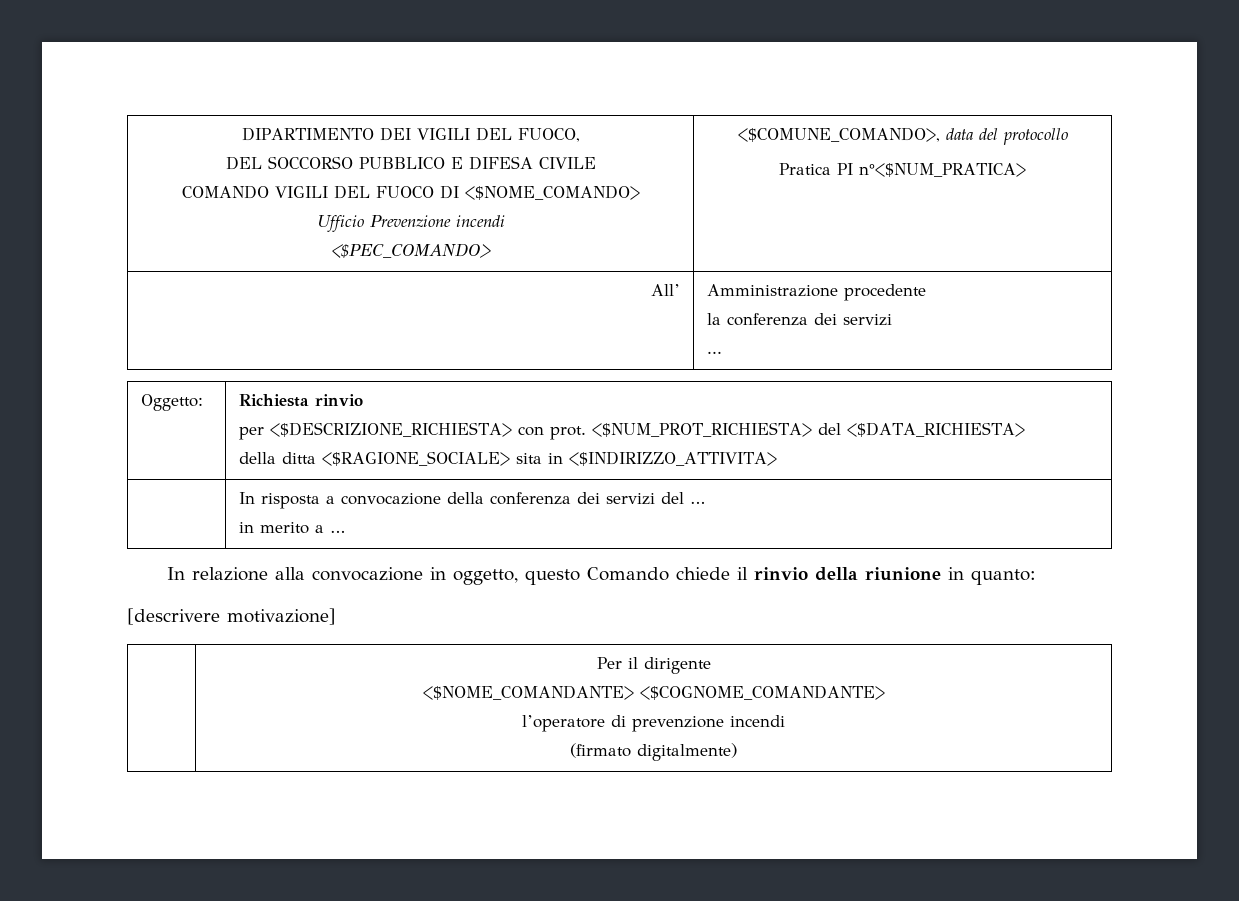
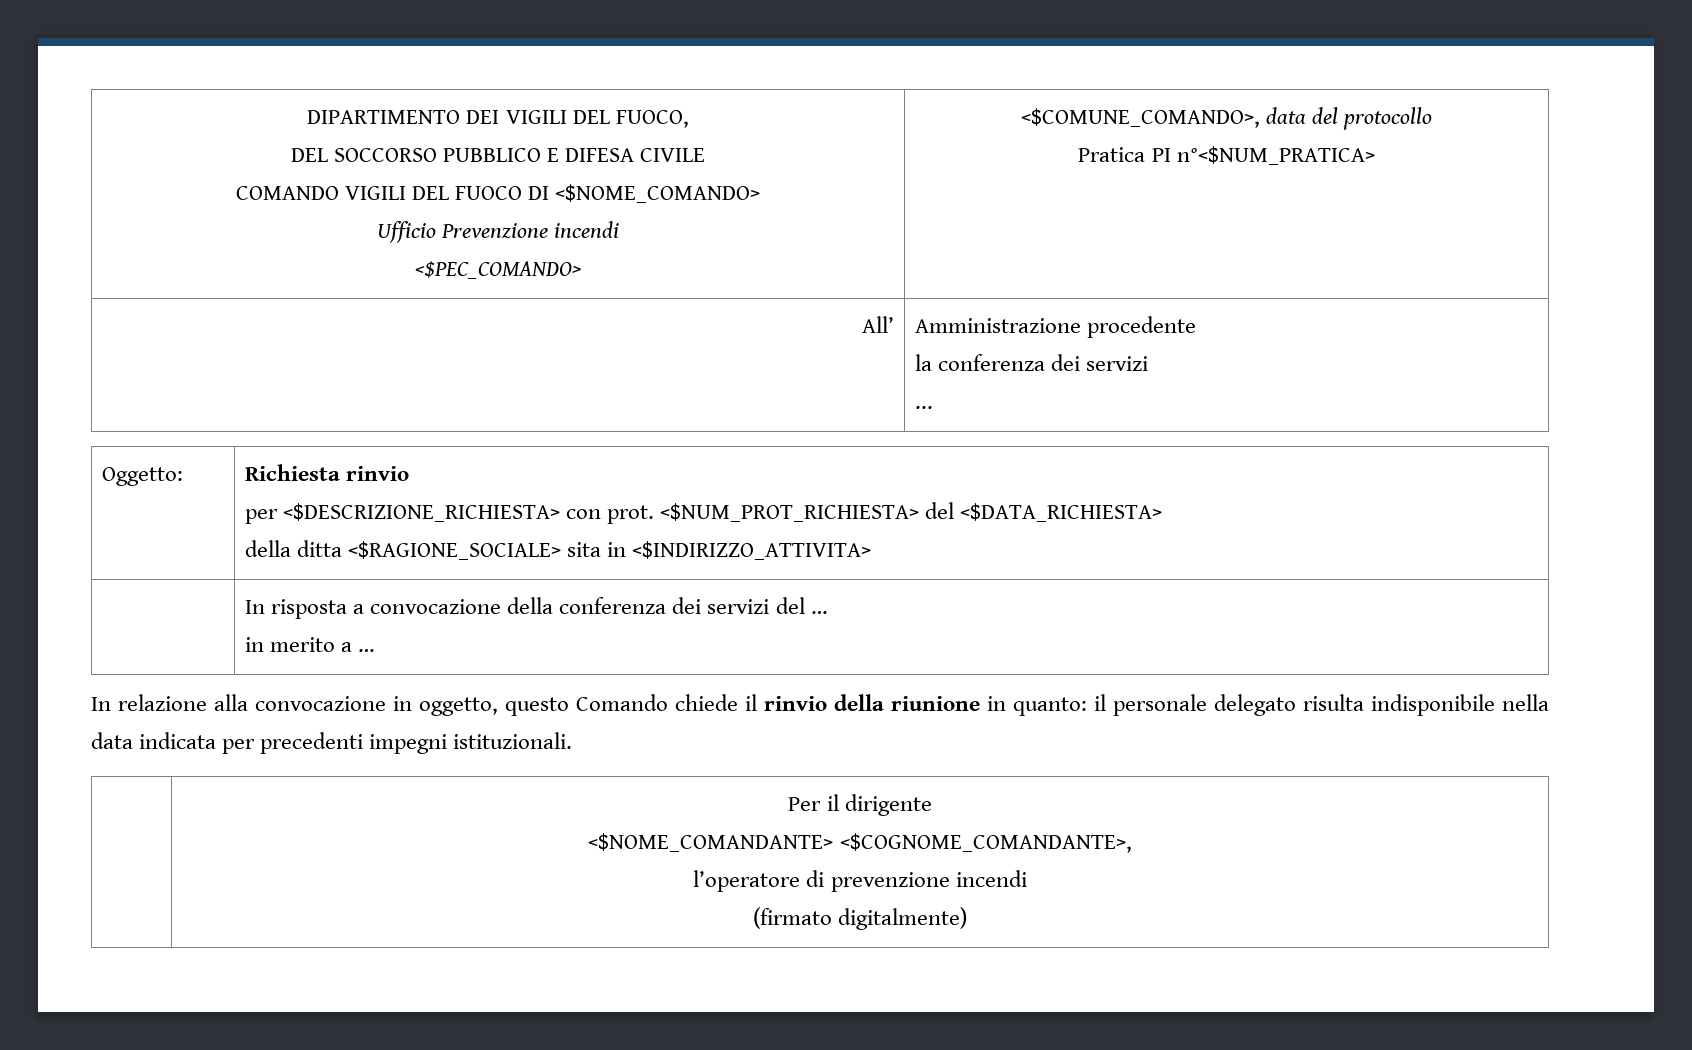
[127,608,336,625] // [descrivere motivazione] -> [1094,694,1549,716] [91,732,573,754] il personale delegato risulta indisponibile nella data indicata per precedenti impegni istituzionali.
[639,685,885,700] <$COGNOME_COMANDANTE> -> [839,833,1132,853] <$COGNOME_COMANDANTE>,

